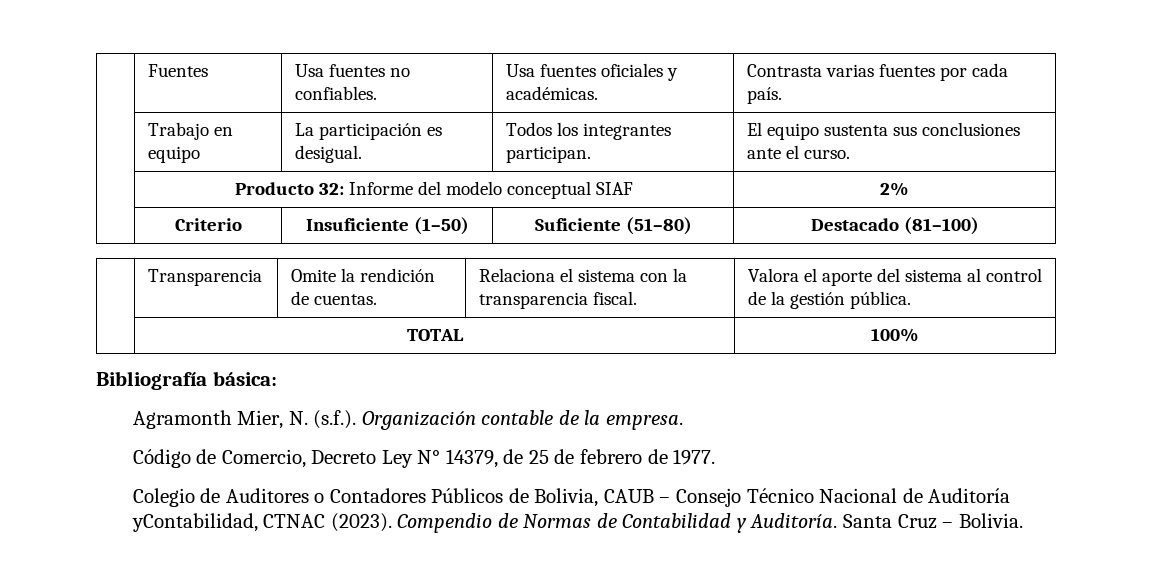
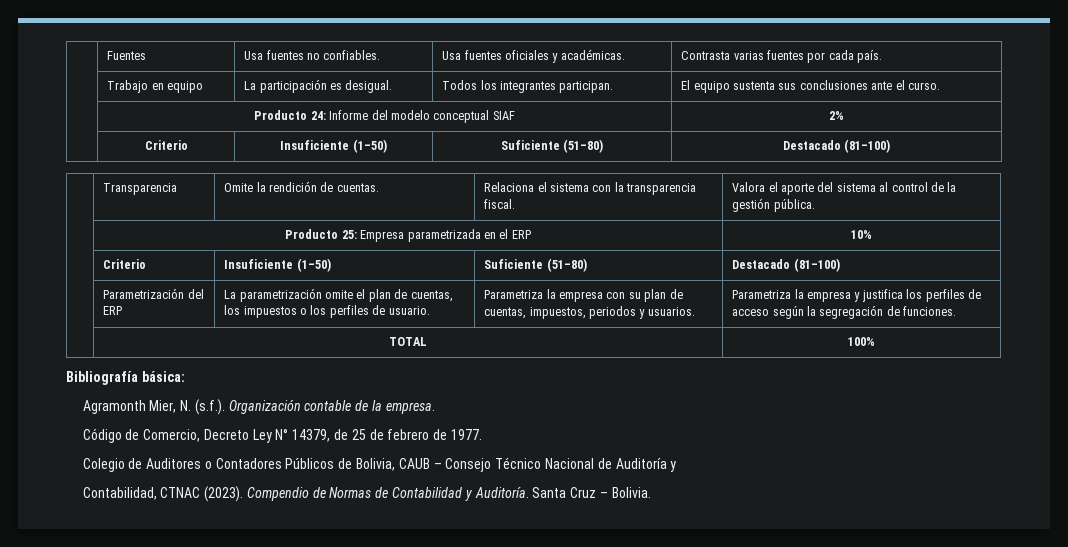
[319,183,345,195] 32: -> [310,111,326,120] 24:
(911, 300) none -> [285,229,531,242] [851,230,872,239] [103,259,147,269] [224,258,331,272] [484,258,587,272] [732,258,840,272] [103,288,204,299] [103,306,123,315] [224,288,453,302] [224,305,430,318] [484,289,683,302] [484,306,695,319] [732,289,981,302] [732,305,957,319] // | Producto 25: Empresa parametrizada en el ERP | 10% // | Criterio | Insuficiente (1–50) | Suficiente (51–80) | Destacado (81–100) // | Parametrización del ERP | La parametrización omite el plan de cuentas, los impuestos o los perfiles de usuario. | Parametriza la empresa con su plan de cuentas, impuestos, periodos y usuarios. | Parametriza la empresa y justifica los perfiles de acceso según la segregación de funciones.
[131,513,258,532] yContabilidad, -> [670,461,677,472] [82,487,157,500] y // Contabilidad,

